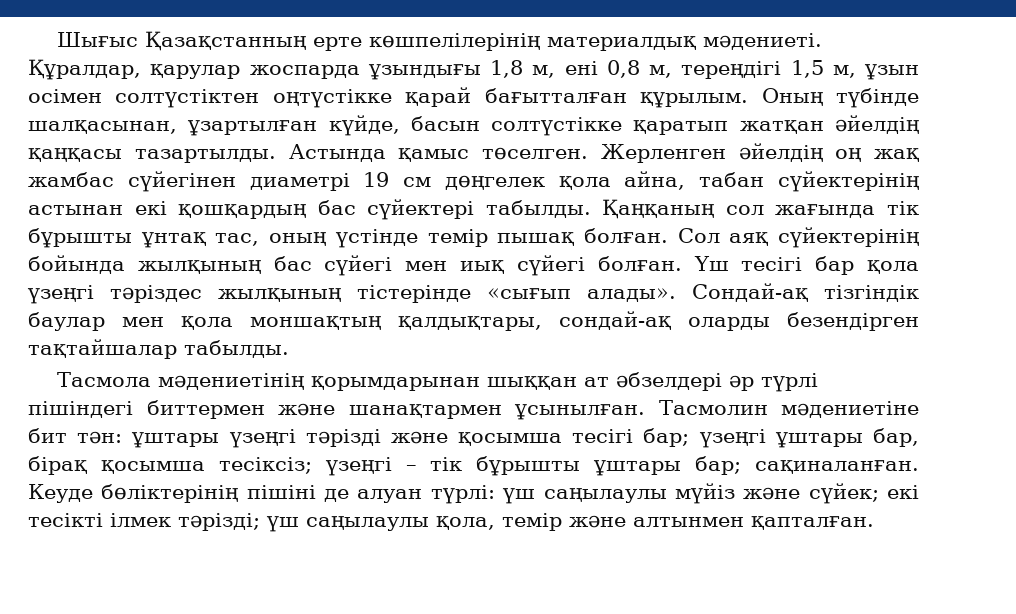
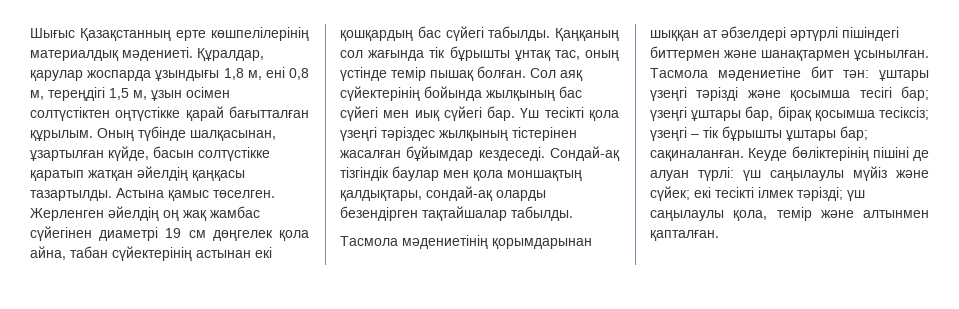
[288,144,386,162] Астында -> [116,188,164,198] Астына
[367,199,475,220] сүйектері -> [445,26,484,41] сүйегі
[597,256,920,275] [27,285,676,304] болған. Үш тесігі бар қола үзеңгі тәріздес жылқының тістерінде «сығып алады». -> [487,106,619,121] [340,127,577,141] [340,146,545,161] бар. Үш тесікті қола үзеңгі тәріздес жылқының тістерінен жасалған бұйымдар кездеседі.
[729,373,819,392] әр түрлі -> [790,27,838,41] әртүрлі
[658,400,768,415] Тасмолин -> [650,68,708,78] Тасмола

